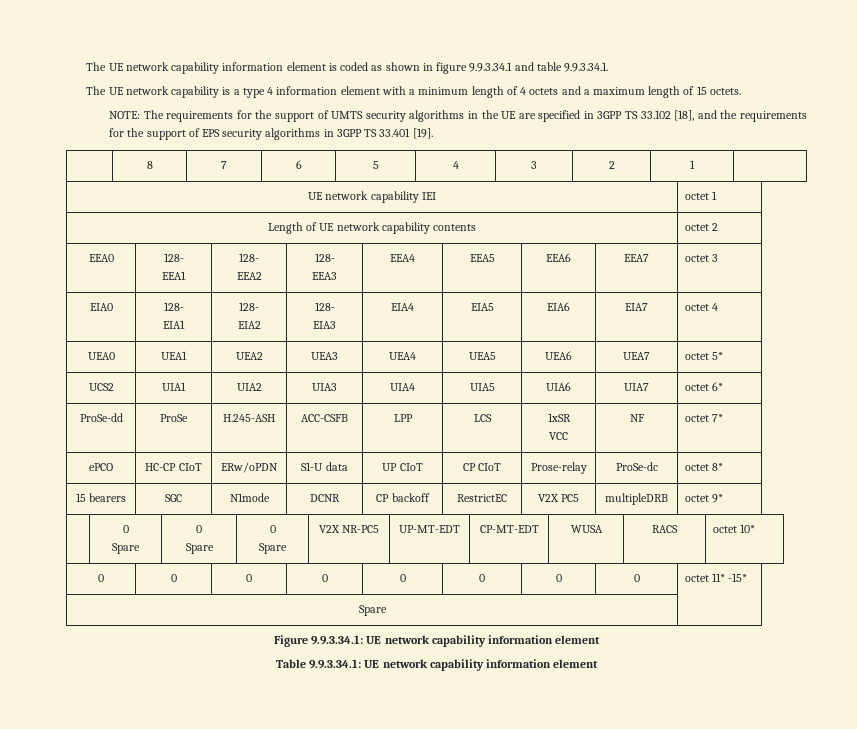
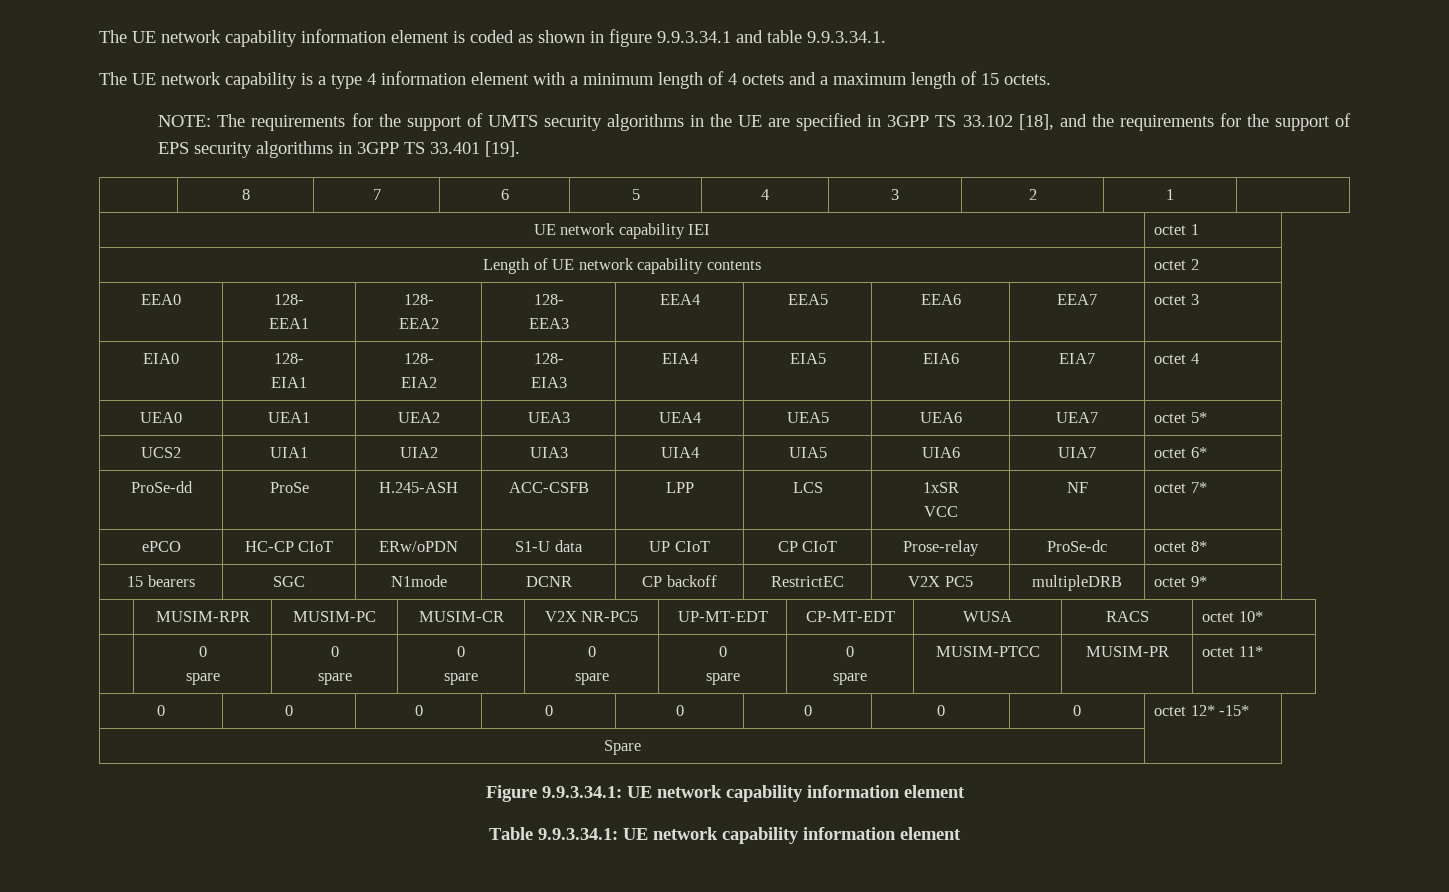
[122,525,129,533] [112,543,140,554] [196,525,202,533] [185,543,214,554] [269,525,276,533] [259,543,287,554] 0 // Spare | 0 // Spare | 0 // Spare -> [155,611,250,622] [293,611,376,622] [418,611,504,622] MUSIM-RPR | MUSIM-PC | MUSIM-CR
(756, 528) none -> [198,646,207,657] [185,673,220,685] [330,646,339,657] [317,673,352,685] [457,646,465,657] [444,673,478,685] [587,646,596,657] [574,673,609,685] [718,646,727,657] [705,673,740,685] [846,646,854,657] [833,673,867,685] [935,646,1040,657] [1085,646,1169,657] [1202,646,1263,657] // | 0 // spare | 0 // spare | 0 // spare | 0 // spare | 0 // spare | 0 // spare | MUSIM-PTCC | MUSIM-PR | octet 11*
[712,573,726,582] 11* -> [1190,705,1215,716] 12*

